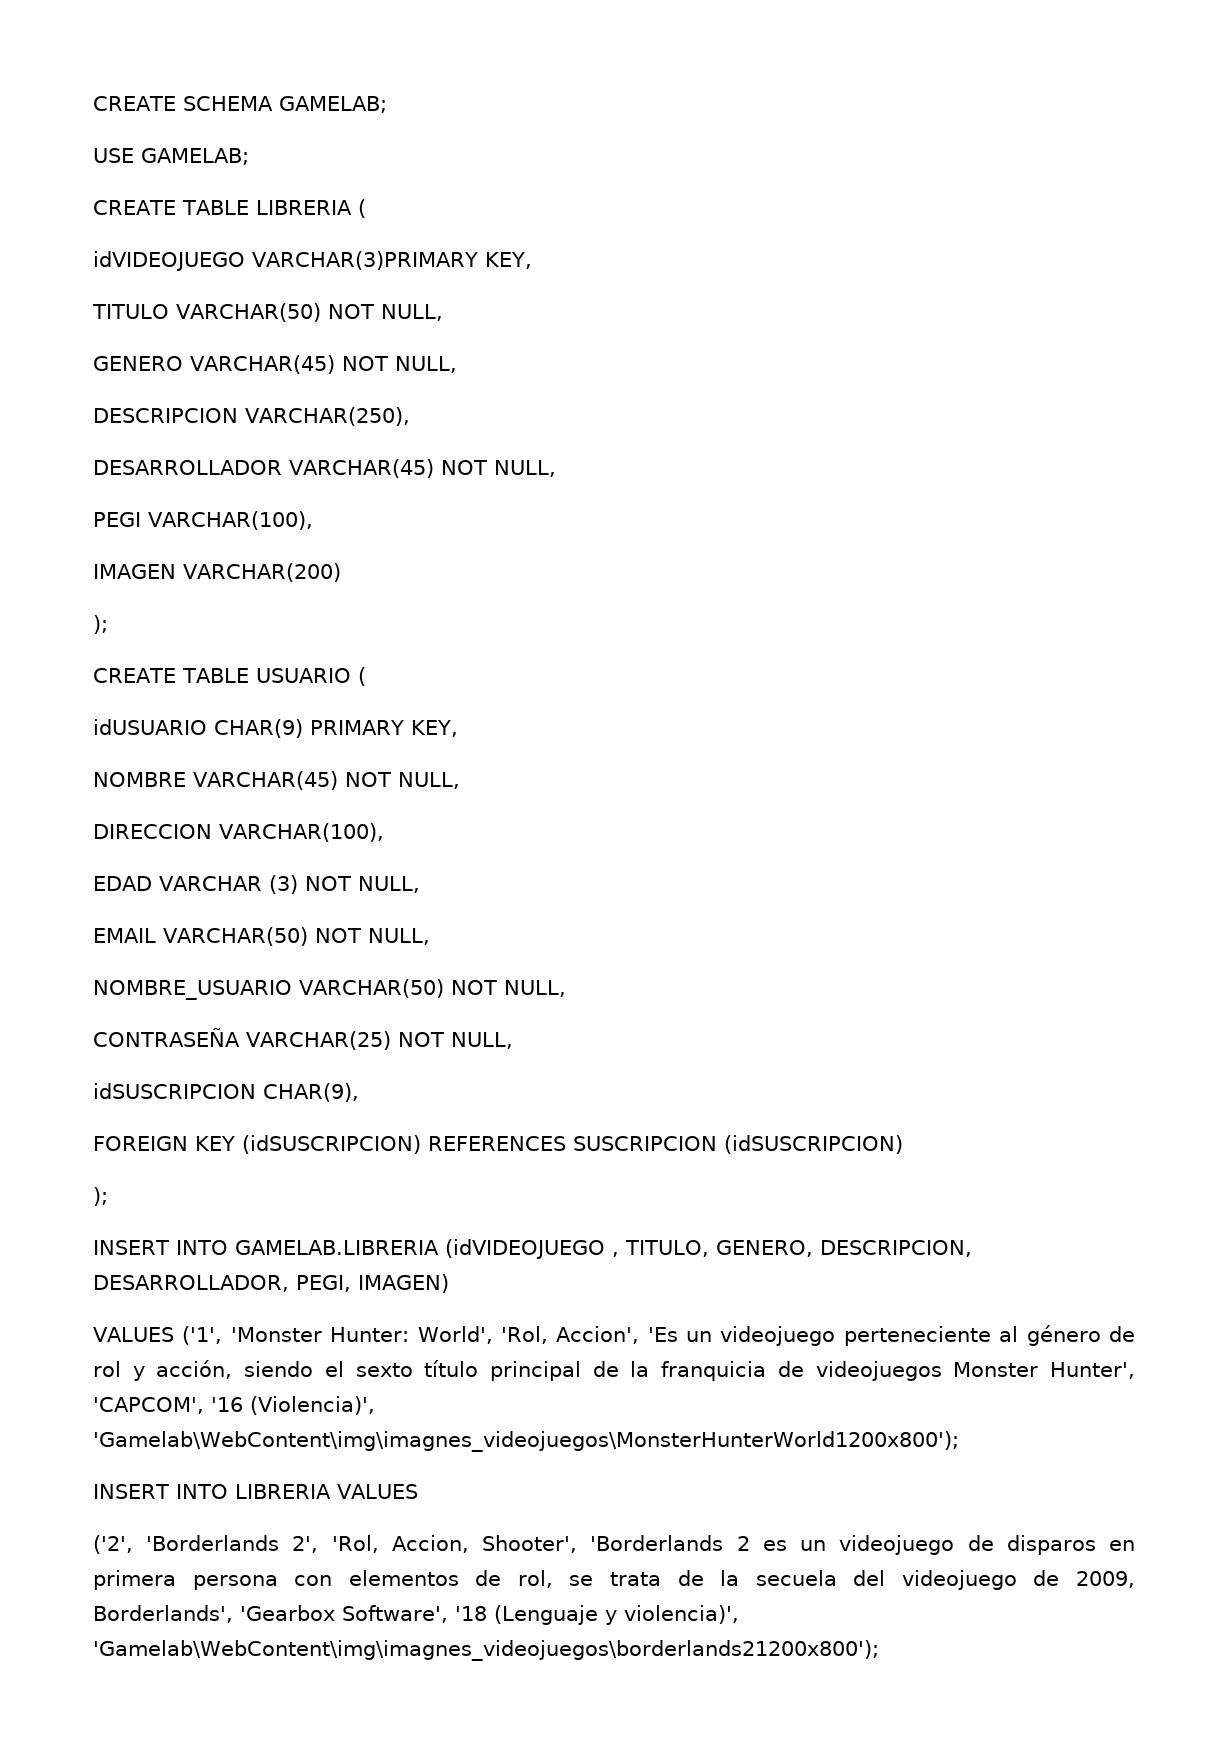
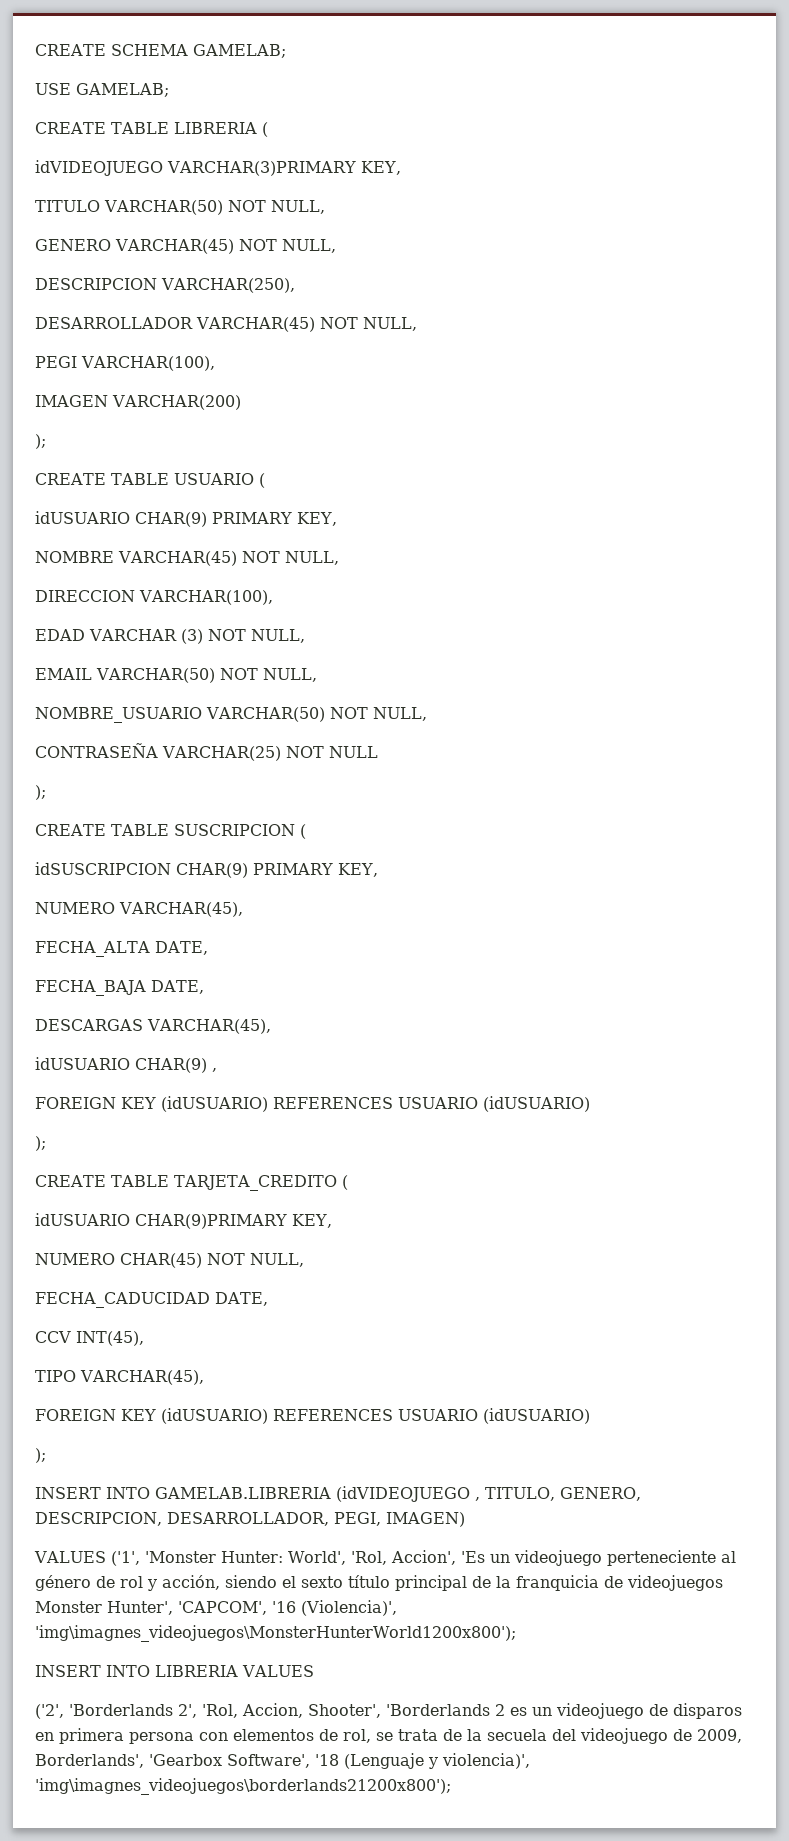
[450,1032,513,1049] [93,1083,359,1102] [93,1135,903,1154] NULL, // idSUSCRIPCION CHAR(9), // FOREIGN KEY (idSUSCRIPCION) REFERENCES SUSCRIPCION (idSUSCRIPCION) -> [328,746,378,758] [35,785,46,800] [35,824,306,839] [35,862,378,878] [35,902,243,917] [35,941,208,957] [35,980,204,996] [35,1019,271,1034] [35,1057,217,1073] [35,1096,590,1112] [35,1136,46,1151] [35,1175,348,1191] [35,1213,332,1229] [35,1253,304,1268] [35,1292,268,1308] [35,1331,144,1346] [35,1370,204,1385] [35,1408,590,1424] NULL // ); // CREATE TABLE SUSCRIPCION ( // idSUSCRIPCION CHAR(9) PRIMARY KEY, // NUMERO VARCHAR(45), // FECHA_ALTA DATE, // FECHA_BAJA DATE, // DESCARGAS VARCHAR(45), // idUSUARIO CHAR(9) , // FOREIGN KEY (idUSUARIO) REFERENCES USUARIO (idUSUARIO) // ); // CREATE TABLE TARJETA_CREDITO ( // idUSUARIO CHAR(9)PRIMARY KEY, // NUMERO CHAR(45) NOT NULL, // FECHA_CADUCIDAD DATE, // CCV INT(45), // TIPO VARCHAR(45), // FOREIGN KEY (idUSUARIO) REFERENCES USUARIO (idUSUARIO)
[93,1431,959,1452] 'Gamelab\WebContent\img\imagnes_videojuegos\MonsterHunterWorld1200x800'); -> [35,1625,516,1642] 'img\imagnes_videojuegos\MonsterHunterWorld1200x800');
[93,1640,879,1661] 'Gamelab\WebContent\img\imagnes_videojuegos\borderlands21200x800'); -> [35,1778,451,1795] 'img\imagnes_videojuegos\borderlands21200x800');

